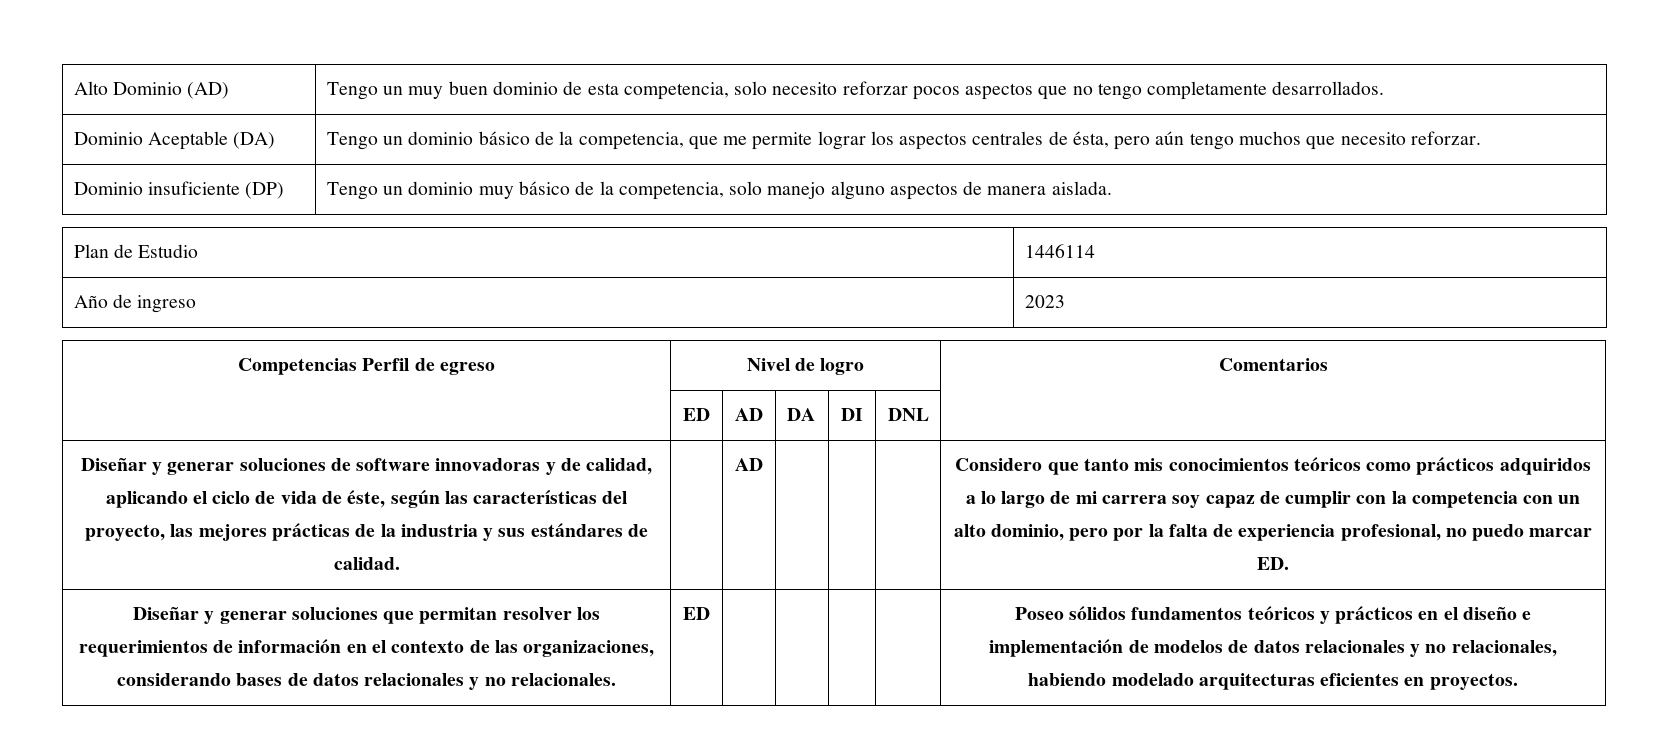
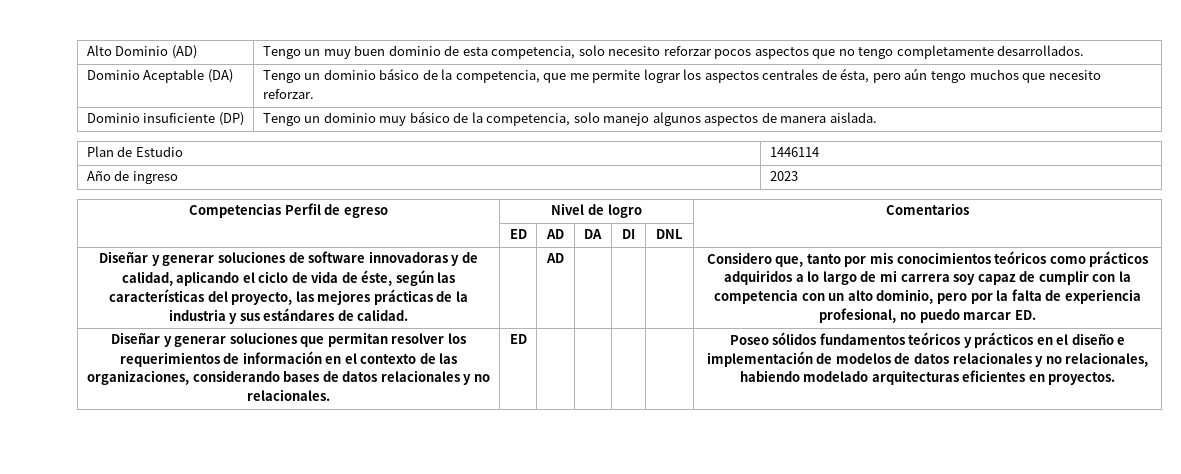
[830,181,885,200] alguno -> [652,112,701,126] algunos
[1047,458,1129,475] que tanto -> [775,254,867,267] que, tanto por

